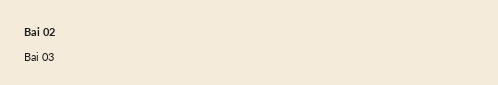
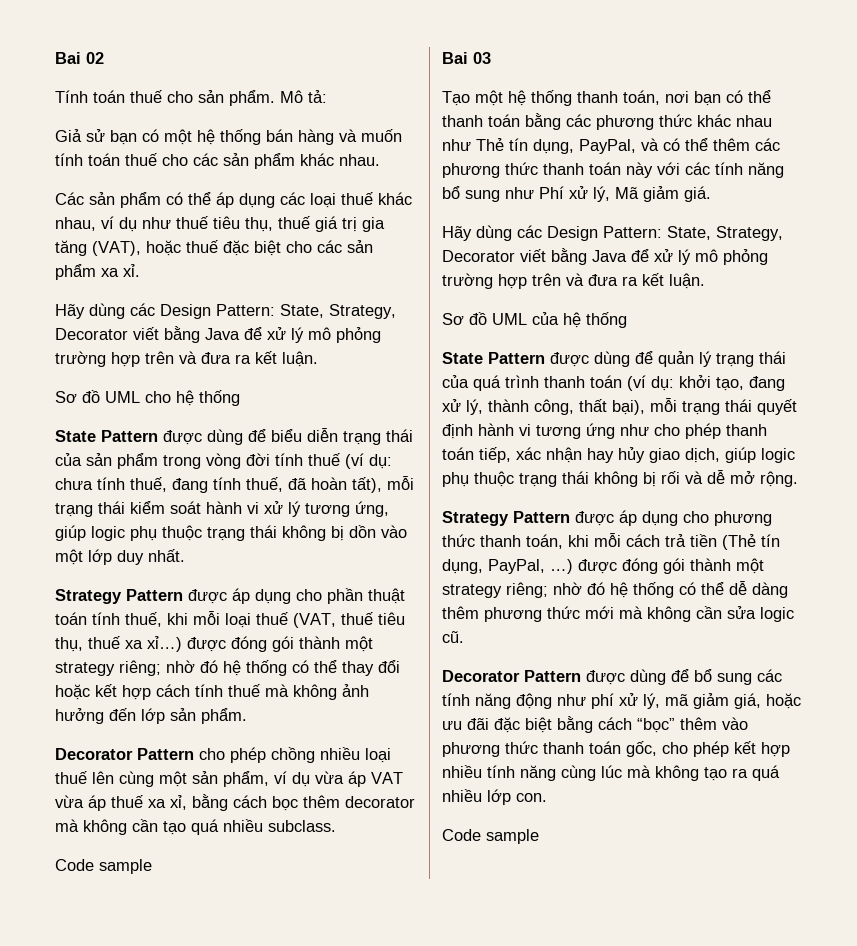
[24,52,54,61] Bai 03 -> [55,90,327,106] [55,129,402,145] [55,153,380,169] [55,192,412,208] [55,216,385,232] [55,240,373,256] [55,264,140,280] [55,303,396,319] [55,326,381,343] [55,351,318,367] [55,390,240,406] [55,428,413,445] [55,453,392,469] [55,476,414,493] [55,501,389,517] [55,525,407,541] [55,549,185,565] [55,588,405,604] [55,611,405,628] [55,636,373,652] [55,660,400,676] [55,684,369,700] [55,708,247,724] [55,747,391,763] [55,771,403,787] [55,794,415,811] [55,819,336,835] [55,859,152,874] [442,52,491,64] [442,90,771,106] [442,113,772,130] [442,138,780,154] [442,162,784,178] [442,186,711,202] [442,225,783,241] [442,248,768,265] [442,273,705,289] [442,312,627,328] [442,351,786,367] [442,375,785,391] [442,398,797,415] [442,423,767,439] [442,447,795,463] [442,470,798,487] [442,510,772,526] [442,533,780,550] [442,558,764,574] [442,581,788,598] [442,606,794,622] [442,631,464,643] [442,669,782,685] [442,693,801,709] [442,716,748,733] [442,741,790,757] [442,765,780,781] [442,789,547,805] [442,829,539,844] Tính toán thuế cho sản phẩm. Mô tả: // Giả sử bạn có một hệ thống bán hàng và muốn tính toán thuế cho các sản phẩm khác nhau. // Các sản phẩm có thể áp dụng các loại thuế khác nhau, ví dụ như thuế tiêu thụ, thuế giá trị gia tăng (VAT), hoặc thuế đặc biệt cho các sản phẩm xa xỉ. // Hãy dùng các Design Pattern: State, Strategy, Decorator viết bằng Java để xử lý mô phỏng trường hợp trên và đưa ra kết luận. // Sơ đồ UML cho hệ thống // State Pattern được dùng để biểu diễn trạng thái của sản phẩm trong vòng đời tính thuế (ví dụ: chưa tính thuế, đang tính thuế, đã hoàn tất), mỗi trạng thái kiểm soát hành vi xử lý tương ứng, giúp logic phụ thuộc trạng thái không bị dồn vào một lớp duy nhất. // Strategy Pattern được áp dụng cho phần thuật toán tính thuế, khi mỗi loại thuế (VAT, thuế tiêu thụ, thuế xa xỉ…) được đóng gói thành một strategy riêng; nhờ đó hệ thống có thể thay đổi hoặc kết hợp cách tính thuế mà không ảnh hưởng đến lớp sản phẩm. // Decorator Pattern cho phép chồng nhiều loại thuế lên cùng một sản phẩm, ví dụ vừa áp VAT vừa áp thuế xa xỉ, bằng cách bọc thêm decorator mà không cần tạo quá nhiều subclass. // Code sample // Bai 03 // Tạo một hệ thống thanh toán, nơi bạn có thể thanh toán bằng các phương thức khác nhau như Thẻ tín dụng, PayPal, và có thể thêm các phương thức thanh toán này với các tính năng bổ sung như Phí xử lý, Mã giảm giá. // Hãy dùng các Design Pattern: State, Strategy, Decorator viết bằng Java để xử lý mô phỏng trường hợp trên và đưa ra kết luận. // Sơ đồ UML của hệ thống // State Pattern được dùng để quản lý trạng thái của quá trình thanh toán (ví dụ: khởi tạo, đang xử lý, thành công, thất bại), mỗi trạng thái quyết định hành vi tương ứng như cho phép thanh toán tiếp, xác nhận hay hủy giao dịch, giúp logic phụ thuộc trạng thái không bị rối và dễ mở rộng. // Strategy Pattern được áp dụng cho phương thức thanh toán, khi mỗi cách trả tiền (Thẻ tín dụng, PayPal, …) được đóng gói thành một strategy riêng; nhờ đó hệ thống có thể dễ dàng thêm phương thức mới mà không cần sửa logic cũ. // Decorator Pattern được dùng để bổ sung các tính năng động như phí xử lý, mã giảm giá, hoặc ưu đãi đặc biệt bằng cách “bọc” thêm vào phương thức thanh toán gốc, cho phép kết hợp nhiều tính năng cùng lúc mà không tạo ra quá nhiều lớp con. // Code sample

